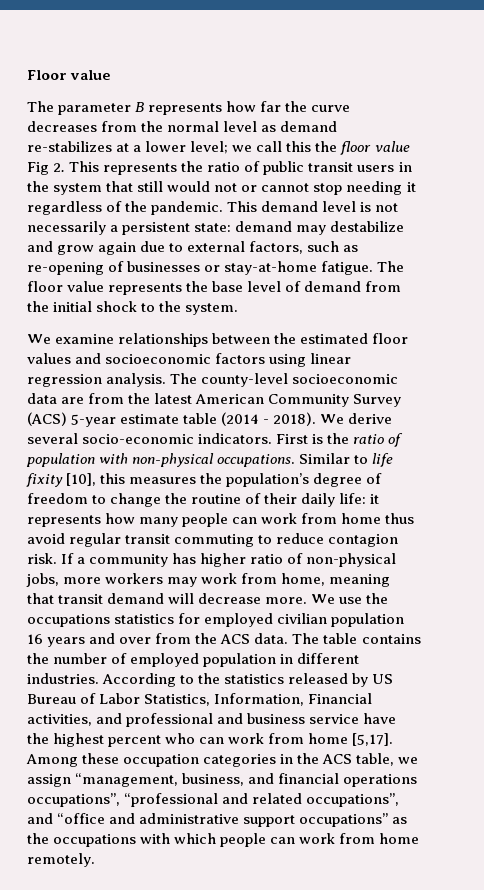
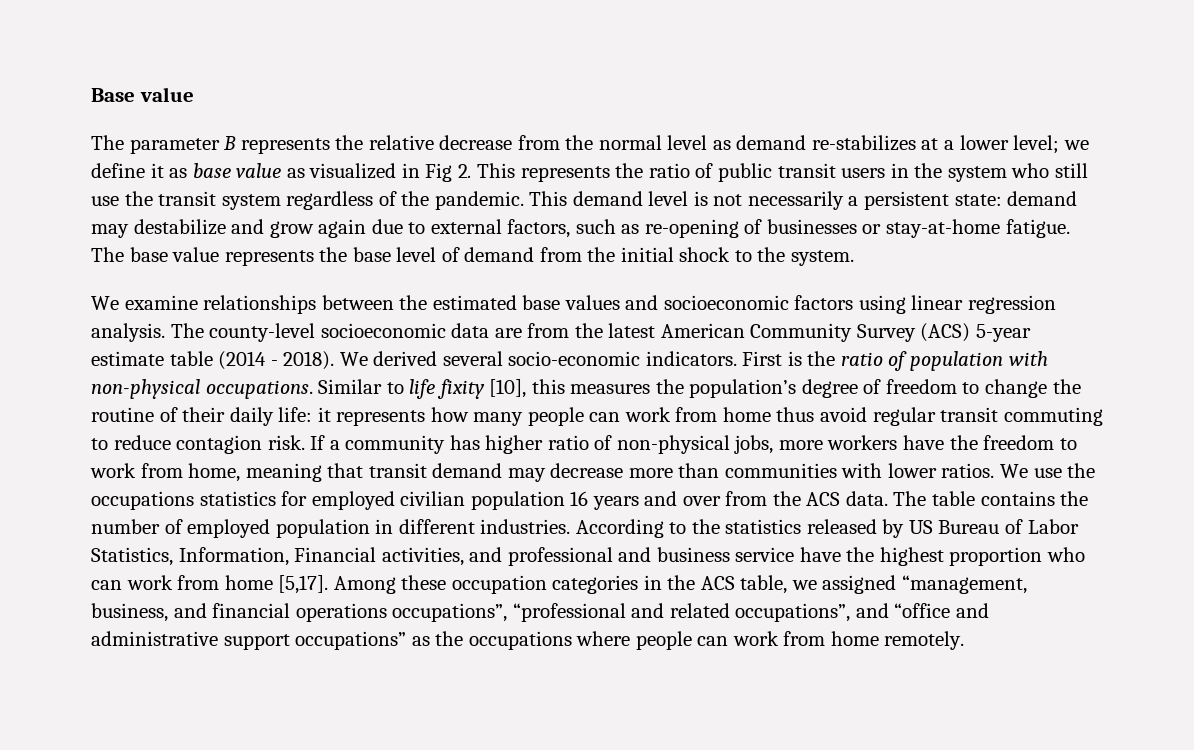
[27,70,67,80] Floor -> [91,88,135,102] Base
[226,101,351,112] [27,121,97,132] how far the curve decreases -> [335,135,513,150] the relative decrease
[256,141,410,155] call this the floor value -> [91,163,420,179] define it as base value as visualized in
[106,181,416,195] that still would not or cannot stop needing it -> [1011,163,1088,178] [91,191,281,210] who still use the transit system
[27,281,63,292] floor -> [129,247,168,262] base
[372,333,409,344] floor -> [522,295,561,310] base
[348,413,393,424] derive -> [373,351,438,366] derived
[167,577,198,587] may -> [903,435,1077,450] have the freedom to
[168,593,308,604] will decrease more. -> [507,463,995,482] may decrease more than communities with lower ratios.
[108,735,162,747] percent -> [949,547,1043,566] proportion
[27,774,71,787] assign -> [822,575,897,594] assigned
[140,833,217,844] with which -> [576,631,631,646] where

